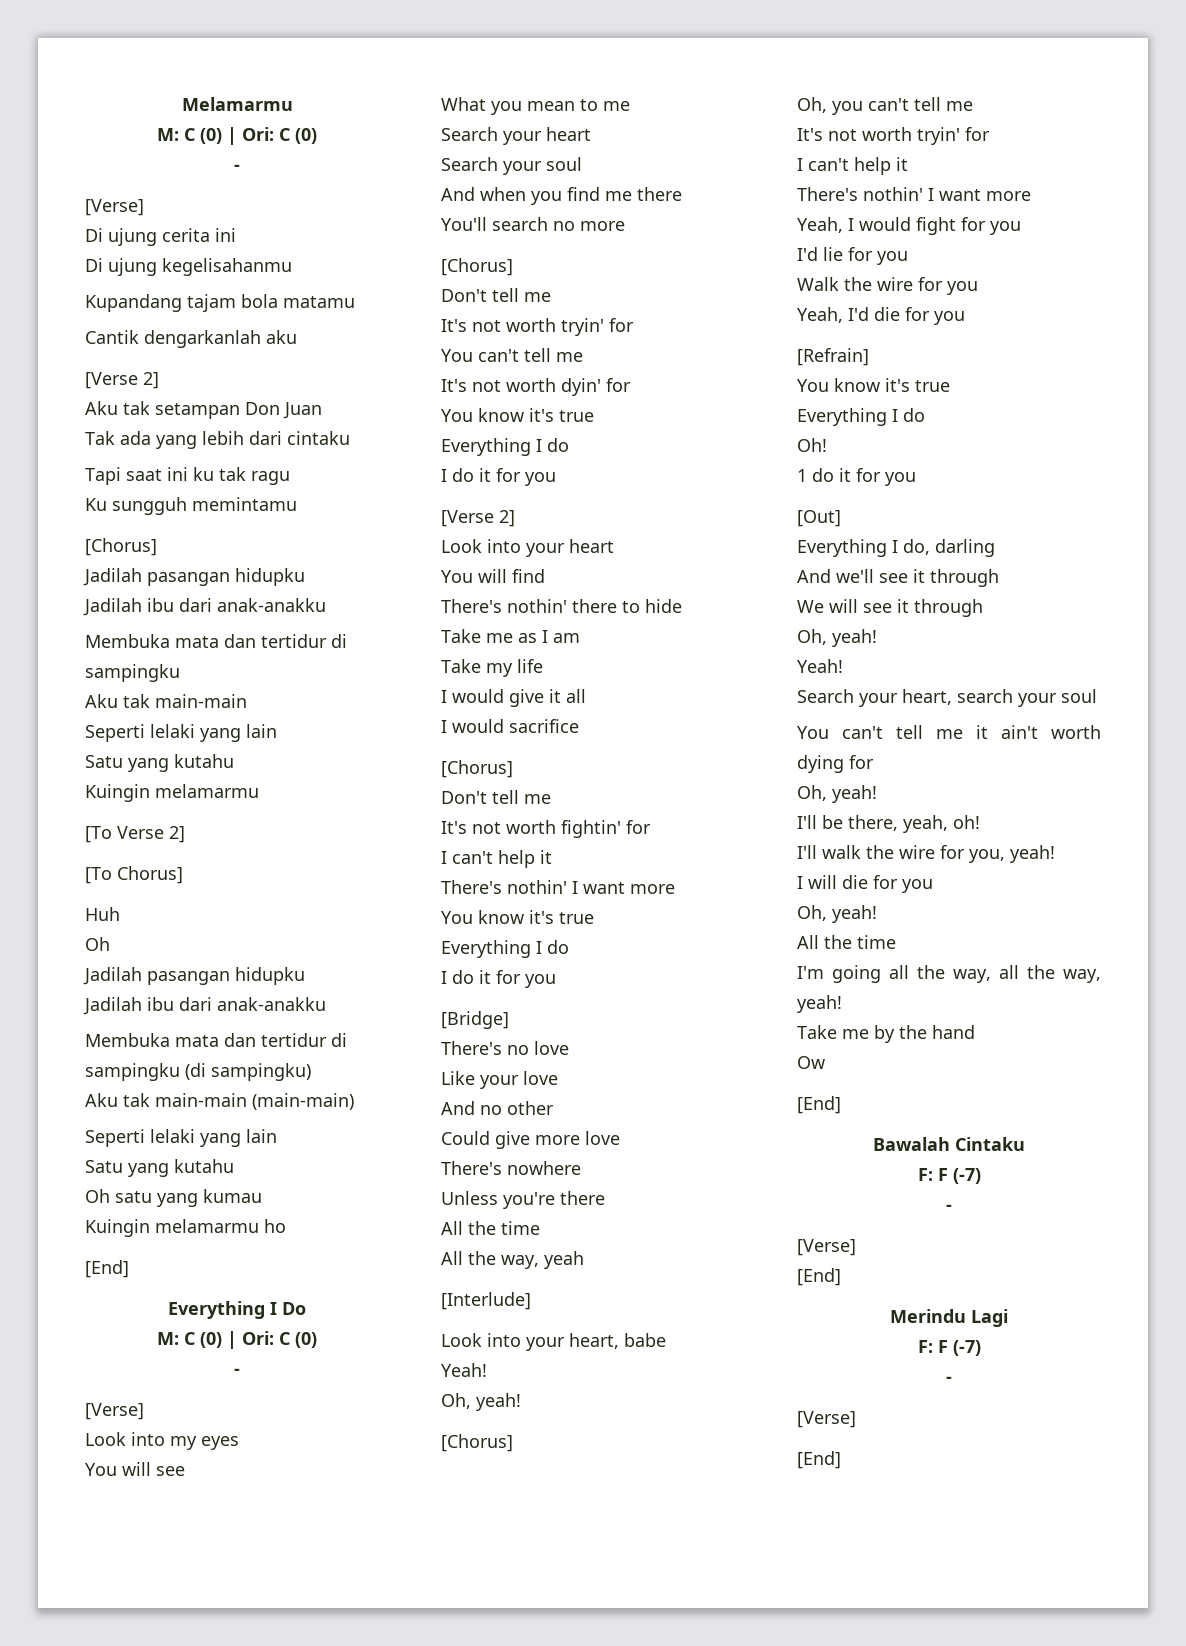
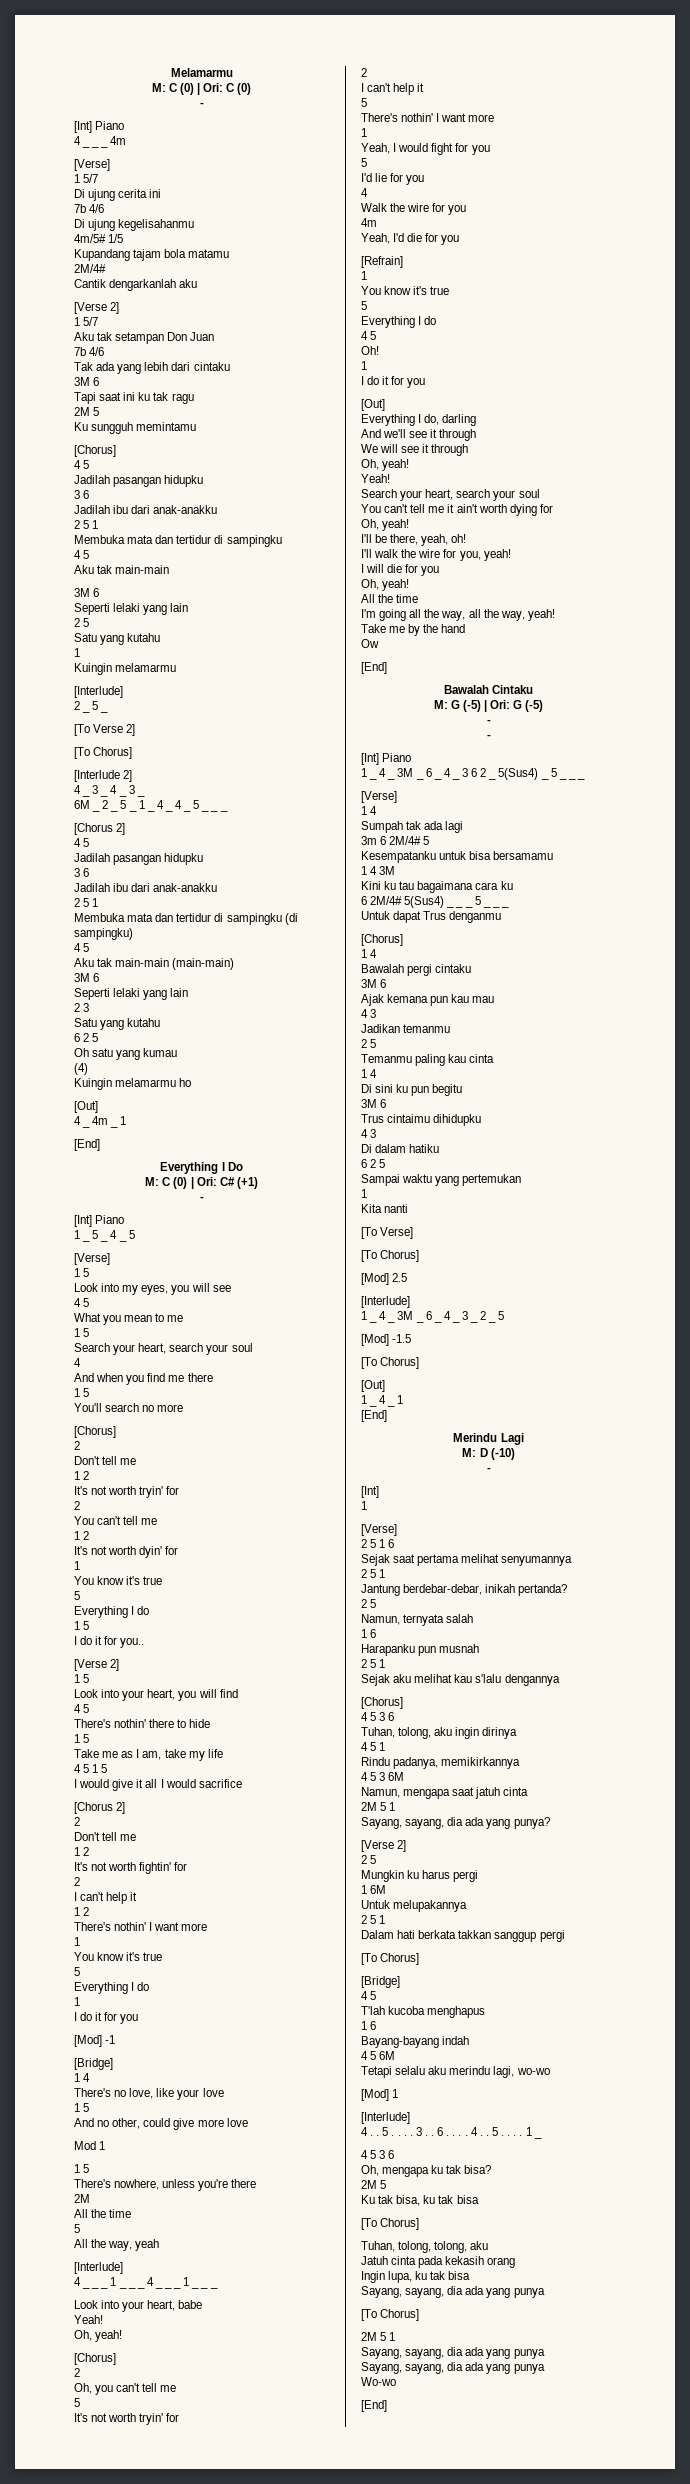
[85,199,144,216] // [Verse] -> [74,121,125,133] [74,136,81,145] [82,145,109,148] [110,136,127,145] [74,159,110,171] [74,174,99,183] // [Int] Piano // 4 _ _ _ 4m // [Verse] // 1 5/7
(236, 235) none -> [74,204,105,213] // 7b 4/6
(292, 267) none -> [74,234,124,243] // 4m/5# 1/5
(355, 302) none -> [74,264,106,273] // 2M/4#
(159, 380) none -> [74,317,99,326] // 1 5/7
(322, 410) none -> [74,347,105,356] // 7b 4/6
(350, 438) none -> [74,377,100,386] // 3M 6
(290, 478) none -> [74,407,100,416] // 2M 5
[83,568,305,586] [83,598,326,616] [85,634,347,648] [85,664,180,682] [85,694,247,708] [85,724,277,742] [85,754,234,772] [85,784,259,802] // Jadilah pasangan hidupku // Jadilah ibu dari anak-anakku // Membuka mata dan tertidur di sampingku // Aku tak main-main // Seperti lelaki yang lain // Satu yang kutahu // Kuingin melamarmu -> [74,460,90,469] [74,475,204,487] [74,490,90,499] [74,505,218,514] [74,520,99,529] [74,535,282,547] [74,550,90,559] [74,565,170,574] [74,588,100,597] [74,603,189,615] [74,618,90,627] [74,633,161,645] [74,648,80,657] [74,663,177,675] [74,686,123,698] [74,701,80,710] [82,710,91,713] [92,701,99,710] [100,710,109,713] // 4 5 // Jadilah pasangan hidupku // 3 6 // Jadilah ibu dari anak-anakku // 2 5 1 // Membuka mata dan tertidur di sampingku // 4 5 // Aku tak main-main // 3M 6 // Seperti lelaki yang lain // 2 5 // Satu yang kutahu // 1 // Kuingin melamarmu // [Interlude] // 2 _ 5 _
[85,907,120,921] [85,937,110,951] [83,967,305,985] [83,997,326,1015] Huh // Oh // Jadilah pasangan hidupku // Jadilah ibu dari anak-anakku -> [74,770,133,782] [74,785,81,794] [82,794,91,797] [92,785,99,794] [100,794,109,797] [110,785,118,794] [118,794,127,797] [128,785,135,794] [136,794,145,797] [74,800,90,809] [92,809,101,812] [102,800,109,809] [110,809,119,812] [120,800,127,809] [128,809,137,812] [138,800,145,809] [146,809,155,812] [156,800,164,809] [164,809,173,812] [175,800,183,809] [183,809,192,812] [193,800,200,809] [201,809,228,812] [74,823,126,835] [74,838,90,847] [74,853,204,865] [74,868,90,877] [74,883,218,892] [74,898,99,907] [Interlude 2] // 4 _ 3 _ 4 _ 3 _ // 6M _ 2 _ 5 _ 1 _ 4 _ 4 _ 5 _ _ _ // [Chorus 2] // 4 5 // Jadilah pasangan hidupku // 3 6 // Jadilah ibu dari anak-anakku // 2 5 1
(311, 1072) none -> [74,943,90,952] // 4 5
[85,1129,277,1147] [85,1159,234,1177] // Seperti lelaki yang lain // Satu yang kutahu -> [74,973,100,982] [74,988,189,1000] [74,1003,90,1012] [74,1018,161,1030] [74,1033,99,1042] // 3M 6 // Seperti lelaki yang lain // 2 3 // Satu yang kutahu // 6 2 5
(262, 1196) none -> [74,1063,88,1075] // (4)
(286, 1226) none -> [74,1101,98,1113] [74,1116,81,1125] [82,1125,91,1128] [92,1116,109,1125] [110,1125,119,1128] [120,1116,127,1125] // [Out] // 4 _ 4m _ 1
[279,1332,317,1348] [234,1368,240,1375] [85,1403,144,1420] C (0) // - // [Verse] -> [219,1177,258,1189] [199,1196,204,1201] [74,1215,125,1227] [74,1230,80,1239] [82,1239,91,1242] [92,1230,99,1239] [100,1239,109,1242] [110,1230,118,1239] [118,1239,127,1242] [128,1230,135,1239] [74,1253,110,1265] [74,1268,90,1277] C# (+1) // - // [Int] Piano // 1 _ 5 _ 4 _ 5 // [Verse] // 1 5
[201,1436,239,1450] [85,1462,185,1476] eyes // You will see -> [141,1283,231,1295] [74,1298,90,1307] eyes, you will see // 4 5
[441,127,591,145] [441,157,582,175] Search your heart // Search your soul -> [74,1328,90,1337] [74,1343,253,1355] [74,1358,81,1367] 1 5 // Search your heart, search your soul // 4
(682, 194) none -> [74,1388,90,1397] // 1 5
[441,288,551,302] [441,318,634,336] [441,348,583,362] // Don't tell me // It's not worth tryin' for // You can't tell me -> [74,1441,80,1450] [74,1456,137,1465] [74,1471,90,1480] [74,1486,180,1498] [74,1501,80,1510] [74,1516,158,1525] [74,1531,90,1540] // 2 // Don't tell me // 1 2 // It's not worth tryin' for // 2 // You can't tell me // 1 2
[441,408,594,422] [441,438,569,456] [441,468,556,486] [441,510,515,527] [441,539,614,557] [441,569,545,583] [441,599,682,613] [441,629,580,643] [441,659,543,677] [441,689,586,707] [441,719,579,733] [441,760,513,778] [441,790,551,804] [441,820,651,838] [441,850,552,868] [441,880,675,894] [441,910,594,924] [441,940,569,958] [441,970,556,988] [441,1011,509,1029] // You know it's true // Everything I do // I do it for you // [Verse 2] // Look into your heart // You will find // There's nothin' there to hide // Take me as I am // Take my life // I would give it all // I would sacrifice // [Chorus] // Don't tell me // It's not worth fightin' for // I can't help it // There's nothin' I want more // You know it's true // Everything I do // I do it for you // [Bridge] -> [74,1561,80,1570] [74,1576,163,1585] [74,1591,80,1600] [74,1606,150,1618] [74,1621,90,1630] [74,1636,145,1648] [74,1659,120,1671] [74,1674,90,1683] [74,1689,238,1701] [74,1704,90,1713] [74,1719,211,1728] [74,1734,90,1743] [74,1749,223,1761] [74,1764,108,1773] [74,1779,242,1791] [74,1802,126,1814] [74,1817,80,1826] [74,1832,137,1841] [74,1847,90,1856] [74,1862,188,1874] [74,1877,80,1886] [74,1892,138,1904] [74,1907,90,1916] [74,1922,208,1931] [74,1937,80,1946] [74,1952,163,1961] [74,1967,80,1976] [74,1982,150,1994] [74,1997,80,2006] [74,2012,139,2024] [74,2035,116,2047] [74,2058,113,2070] [74,2073,91,2082] // 1 // You know it's true // 5 // Everything I do // 1 5 // I do it for you.. // [Verse 2] // 1 5 // Look into your heart, you will find // 4 5 // There's nothin' there to hide // 1 5 // Take me as I am, take my life // 4 5 1 5 // I would give it all I would sacrifice // [Chorus 2] // 2 // Don't tell me // 1 2 // It's not worth fightin' for // 2 // I can't help it // 1 2 // There's nothin' I want more // 1 // You know it's true // 5 // Everything I do // 1 // I do it for you // [Mod] -1 // [Bridge] // 1 4
[534,1041,569,1055] [441,1071,475,1085] love // Like -> [129,2088,175,2099] love, like
(558, 1078) none -> [74,2103,90,2112] // 1 5
[507,1101,554,1115] [441,1131,490,1145] other // Could -> [112,2118,171,2129] other, could
[441,1161,581,1175] [441,1191,498,1205] // There's nowhere // Unless -> [74,2141,106,2150] [74,2164,90,2173] [74,2179,196,2190] // Mod 1 // 1 5 // There's nowhere, unless
[441,1221,540,1235] // All the time -> [74,2194,90,2203] [74,2209,132,2218] [74,2224,80,2233] // 2M // All the time // 5
(531, 1301) none -> [74,2277,81,2286] [82,2286,109,2289] [110,2277,117,2286] [118,2286,145,2289] [146,2277,154,2286] [154,2286,182,2289] [183,2277,190,2286] [191,2286,218,2289] // 4 _ _ _ 1 _ _ _ 4 _ _ _ 1 _ _ _
(513, 1443) none -> [74,2368,80,2377] // 2
[797,127,990,145] [797,157,908,175] [797,187,1031,201] // It's not worth tryin' for // I can't help it // There's nothin' I want more -> [74,2398,80,2407] [74,2413,180,2425] [361,68,367,77] [361,83,425,95] [361,98,367,107] [361,113,495,122] [361,128,367,137] // 5 // It's not worth tryin' for // 2 // I can't help it // 5 // There's nothin' I want more // 1
(1021, 228) none -> [361,158,367,167] // 5
(908, 258) none -> [361,188,368,197] // 4
(978, 288) none -> [361,218,377,227] // 4m
[797,378,950,392] [797,408,925,426] // You know it's true // Everything I do -> [361,271,367,280] [361,286,450,295] [361,301,367,310] [361,316,437,328] [361,331,377,340] // 1 // You know it's true // 5 // Everything I do // 4 5
(807, 475) none -> [361,376,364,385] // I
[917,1168,981,1184] [946,1204,952,1211] [797,1239,856,1256] F: F (-7) // - // [Verse] -> [433,700,544,712] [486,719,491,724] [486,734,491,739] [361,753,412,765] [361,768,367,777] [369,777,378,780] [379,768,387,777] [387,777,396,780] [397,768,414,777] [415,777,424,780] [425,768,432,777] [433,777,442,780] [443,768,451,777] [451,777,460,780] [462,768,487,777] [488,768,549,780] [550,768,557,777] [558,777,585,780] [361,791,397,803] [361,806,378,815] [361,821,464,833] [361,836,430,845] [361,851,554,863] [361,866,396,875] [361,881,513,893] [361,896,473,908] [474,896,481,905] [482,905,509,908] [361,911,502,923] [361,934,403,946] [361,949,378,958] [361,964,472,976] [361,979,387,988] [361,994,495,1006] [361,1009,377,1018] [361,1024,451,1033] [361,1039,377,1048] [361,1054,495,1066] [361,1069,378,1078] [361,1084,463,1096] [361,1099,387,1108] [361,1114,482,1126] [361,1129,377,1138] [361,1144,440,1153] [361,1159,386,1168] [361,1174,522,1186] [361,1189,367,1198] [361,1204,409,1213] [361,1227,414,1239] [361,1250,420,1262] [361,1273,408,1285] [361,1296,410,1308] [361,1311,367,1320] [369,1320,378,1323] [379,1311,387,1320] [387,1320,396,1323] [397,1311,414,1320] [415,1320,424,1323] [425,1311,432,1320] [433,1320,442,1323] [443,1311,451,1320] [451,1320,460,1323] [462,1311,469,1320] [470,1320,479,1323] [480,1311,487,1320] [488,1320,497,1323] [498,1311,505,1320] [361,1334,412,1346] [361,1357,420,1369] [361,1380,385,1392] [361,1395,367,1404] [369,1404,378,1407] [379,1395,387,1404] [387,1404,396,1407] [397,1395,404,1404] M: G (-5) | Ori: G (-5) // - // - // [Int] Piano // 1 _ 4 _ 3M _ 6 _ 4 _ 3 6 2 _ 5(Sus4) _ 5 _ _ _ // [Verse] // 1 4 // Sumpah tak ada lagi // 3m 6 2M/4# 5 // Kesempatanku untuk bisa bersamamu // 1 4 3M // Kini ku tau bagaimana cara ku // 6 2M/4# 5(Sus4) _ _ _ 5 _ _ _ // Untuk dapat Trus denganmu // [Chorus] // 1 4 // Bawalah pergi cintaku // 3M 6 // Ajak kemana pun kau mau // 4 3 // Jadikan temanmu // 2 5 // Temanmu paling kau cinta // 1 4 // Di sini ku pun begitu // 3M 6 // Trus cintaimu dihidupku // 4 3 // Di dalam hatiku // 6 2 5 // Sampai waktu yang pertemukan // 1 // Kita nanti // [To Verse] // [To Chorus] // [Mod] 2.5 // [Interlude] // 1 _ 4 _ 3M _ 6 _ 4 _ 3 _ 2 _ 5 // [Mod] -1.5 // [To Chorus] // [Out] // 1 _ 4 _ 1
[917,1340,981,1356] [946,1376,952,1383] [797,1411,856,1428] F: F (-7) // - // [Verse] -> [462,1448,515,1460] [486,1467,491,1472] [361,1486,379,1498] [361,1501,367,1510] [361,1524,397,1536] [361,1539,395,1548] [361,1554,573,1566] [361,1569,386,1578] [361,1584,568,1596] [361,1599,377,1608] [361,1614,474,1626] [361,1629,377,1638] [361,1644,480,1656] [361,1659,386,1668] [361,1674,560,1686] [361,1697,403,1709] [361,1712,395,1721] [361,1727,518,1739] [361,1742,386,1751] [361,1757,521,1769] [361,1772,405,1781] [361,1787,529,1799] [361,1802,396,1811] [361,1817,550,1829] [361,1840,407,1852] [361,1855,377,1864] [361,1870,479,1882] [361,1885,387,1894] [361,1900,468,1912] [361,1915,386,1924] [361,1930,565,1942] [361,1953,420,1965] [361,1976,400,1988] [361,1991,377,2000] [361,2006,486,2018] [361,2021,377,2030] [361,2036,470,2048] [361,2051,396,2060] [361,2066,550,2078] [361,2089,399,2101] [361,2112,410,2124] [361,2127,532,2136] [533,2136,542,2139] [361,2150,395,2159] [361,2165,492,2177] [361,2180,387,2189] [361,2195,479,2206] [361,2218,420,2230] [361,2241,489,2253] [361,2256,516,2268] [361,2271,471,2283] [361,2286,545,2298] [361,2309,420,2321] [361,2332,396,2341] [361,2347,545,2359] [361,2362,545,2374] [361,2377,396,2386] M: D (-10) // - // [Int] // 1 // [Verse] // 2 5 1 6 // Sejak saat pertama melihat senyumannya // 2 5 1 // Jantung berdebar-debar, inikah pertanda? // 2 5 // Namun, ternyata salah // 1 6 // Harapanku pun musnah // 2 5 1 // Sejak aku melihat kau s'lalu dengannya // [Chorus] // 4 5 3 6 // Tuhan, tolong, aku ingin dirinya // 4 5 1 // Rindu padanya, memikirkannya // 4 5 3 6M // Namun, mengapa saat jatuh cinta // 2M 5 1 // Sayang, sayang, dia ada yang punya? // [Verse 2] // 2 5 // Mungkin ku harus pergi // 1 6M // Untuk melupakannya // 2 5 1 // Dalam hati berkata takkan sanggup pergi // [To Chorus] // [Bridge] // 4 5 // T'lah kucoba menghapus // 1 6 // Bayang-bayang indah // 4 5 6M // Tetapi selalu aku merindu lagi, wo-wo // [Mod] 1 // [Interlude] // 4 . . 5 . . . . 3 . . 6 . . . . 4 . . 5 . . . . 1 _ // 4 5 3 6 // Oh, mengapa ku tak bisa? // 2M 5 // Ku tak bisa, ku tak bisa // [To Chorus] // Tuhan, tolong, tolong, aku // Jatuh cinta pada kekasih orang // Ingin lupa, ku tak bisa // Sayang, sayang, dia ada yang punya // [To Chorus] // 2M 5 1 // Sayang, sayang, dia ada yang punya // Sayang, sayang, dia ada yang punya // Wo-wo

